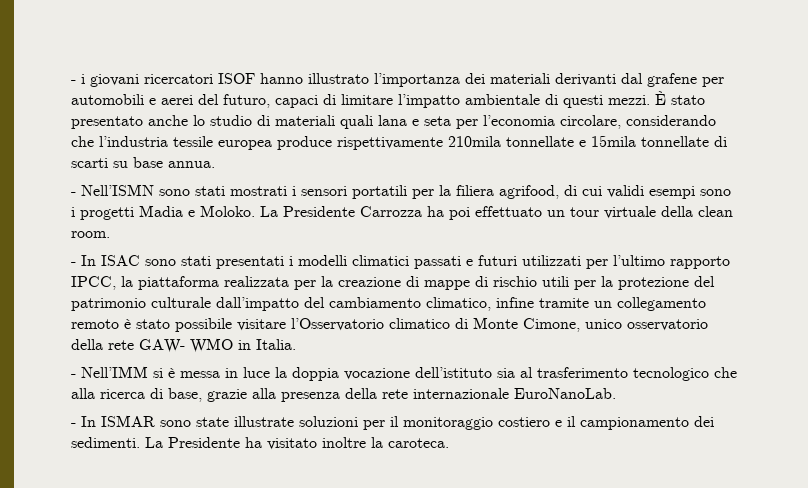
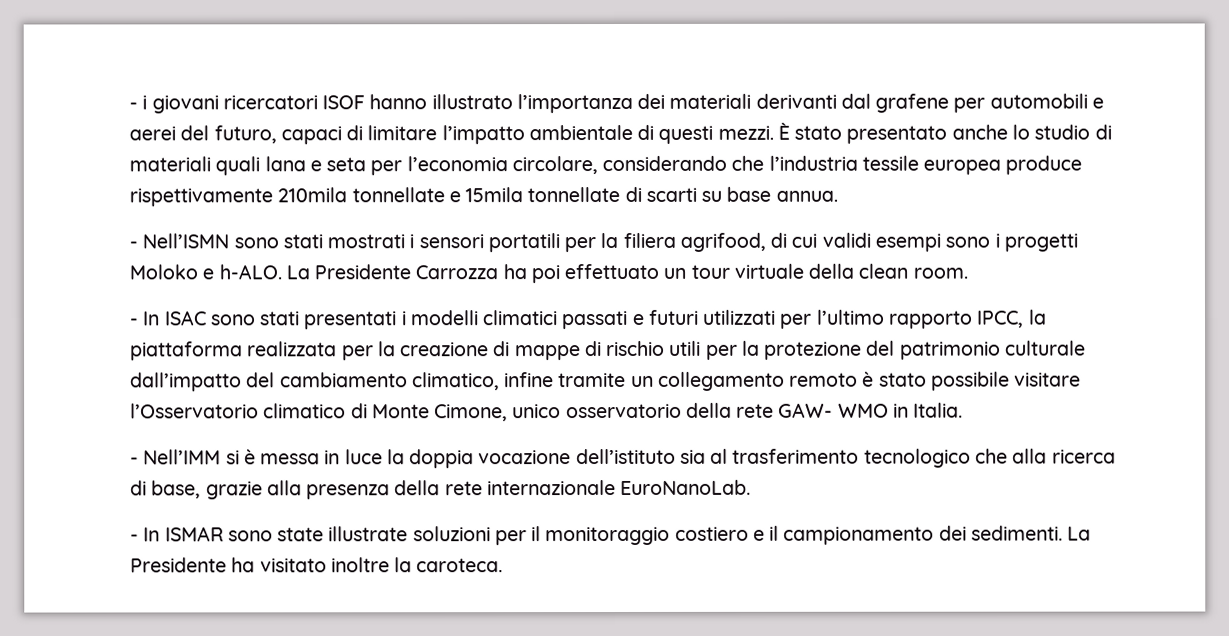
[139,205,255,217] Madia e Moloko. -> [129,264,282,280] Moloko e h-ALO.

